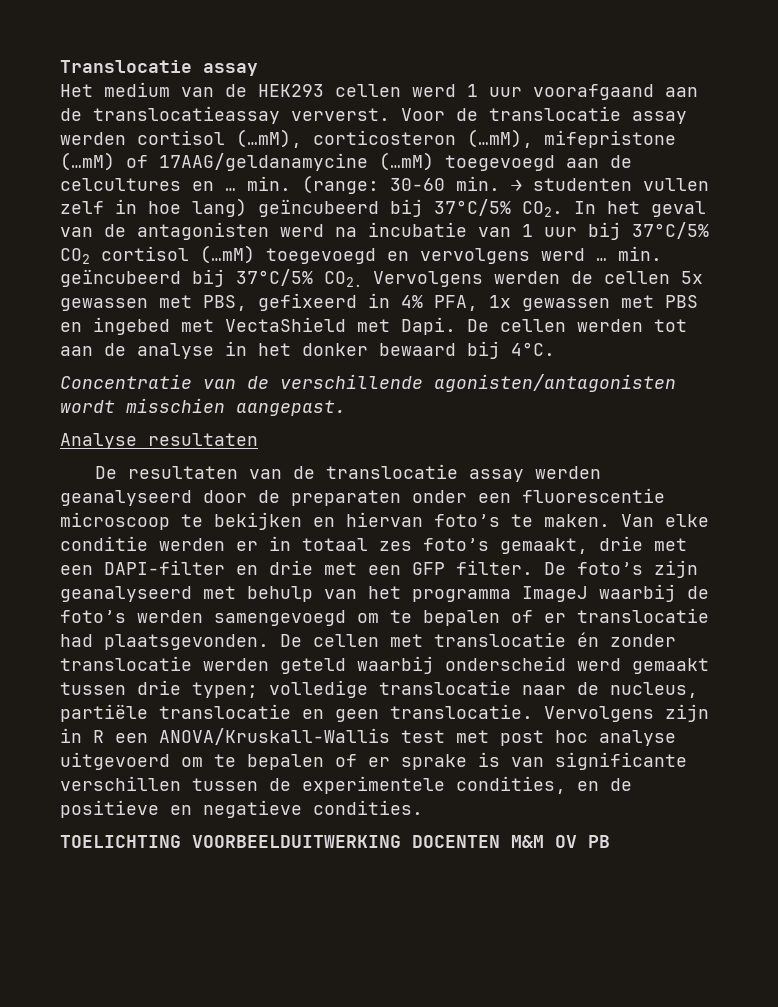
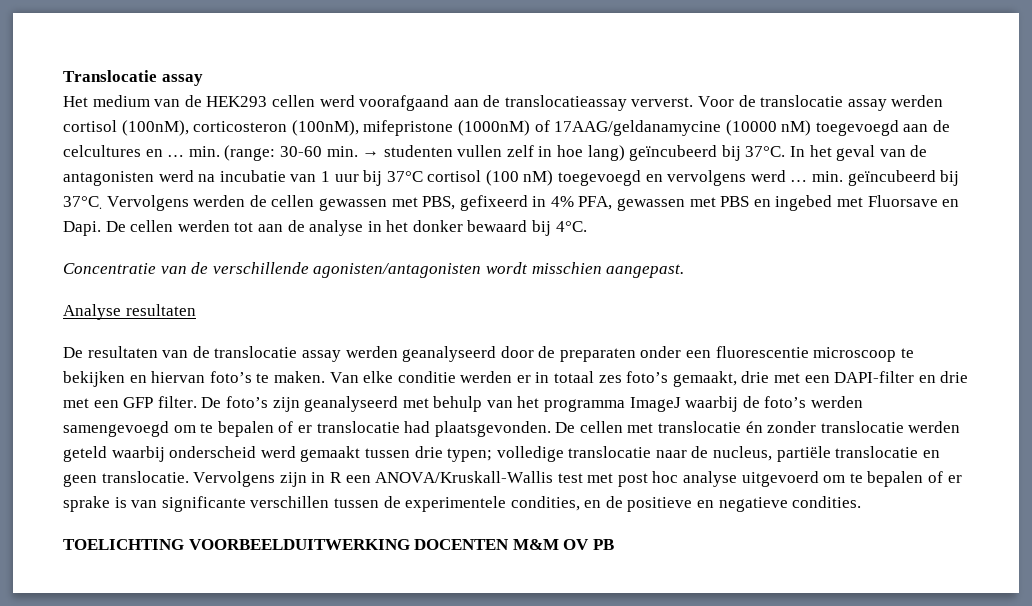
[467,84,522,97] 1 uur -> (355, 101) none
[236,129,676,148] [60,152,434,171] (…mM), corticosteron (…mM), mifepristone (…mM) of 17AAG/geldanamycine (…mM) -> [121,120,812,136] (100nM), corticosteron (100nM), mifepristone (1000nM) of 17AAG/geldanamycine (10000 nM)
[434,199,563,217] 37°C/5% CO2. -> [745,146,786,157] 37°C.
[632,222,709,239] [60,245,255,264] 37°C/5% CO2 cortisol (…mM) -> [386,170,554,186] 37°C cortisol (100 nM)
[236,269,362,287] 37°C/5% CO2. -> [63,196,102,209] 37°C.
[681,271,703,284] 5x -> (315, 201) none
[489,295,511,308] 1x -> (613, 203) none
[225,317,390,332] VectaShield met -> [867,195,960,207] Fluorsave en

